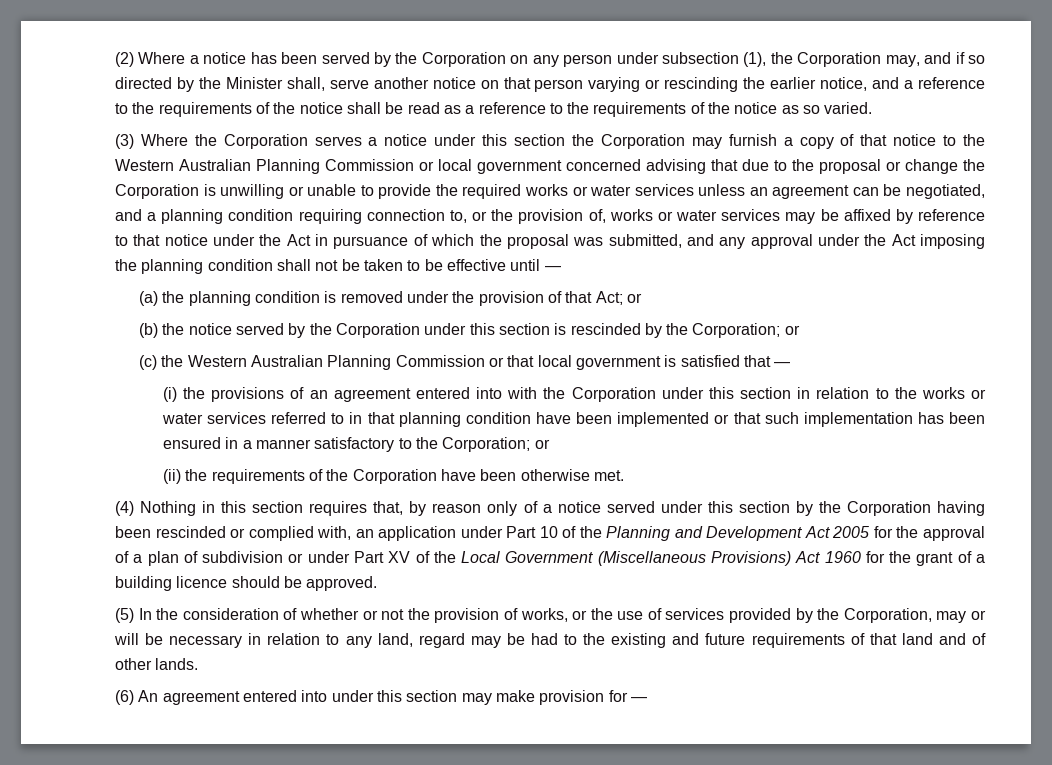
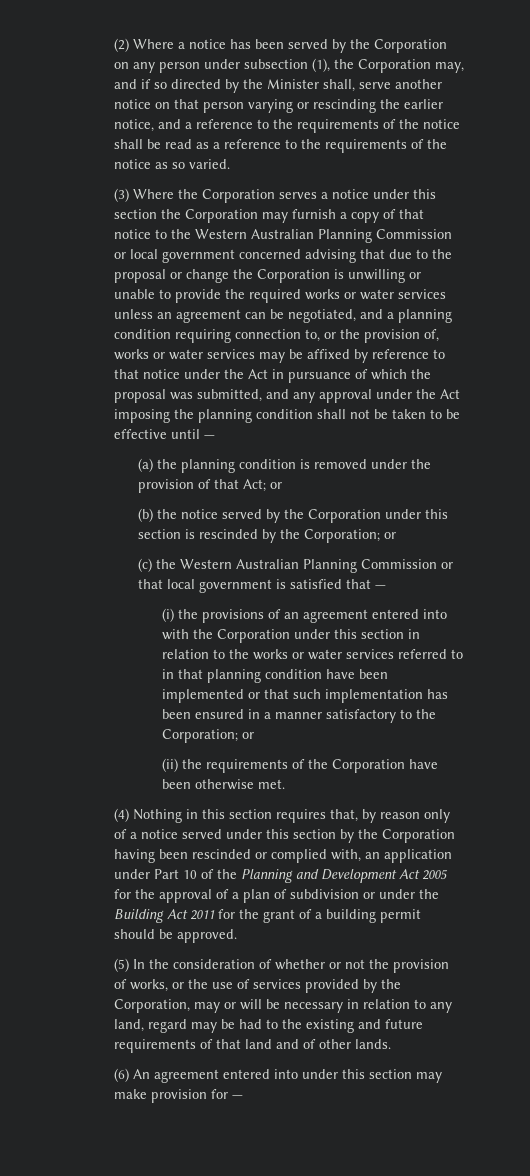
[353,551,861,566] Part XV of the Local Government (Miscellaneous Provisions) Act 1960 -> [418,889,439,899] [113,909,215,923] the Building Act 2011
[176,576,228,588] licence -> [379,909,421,923] permit

